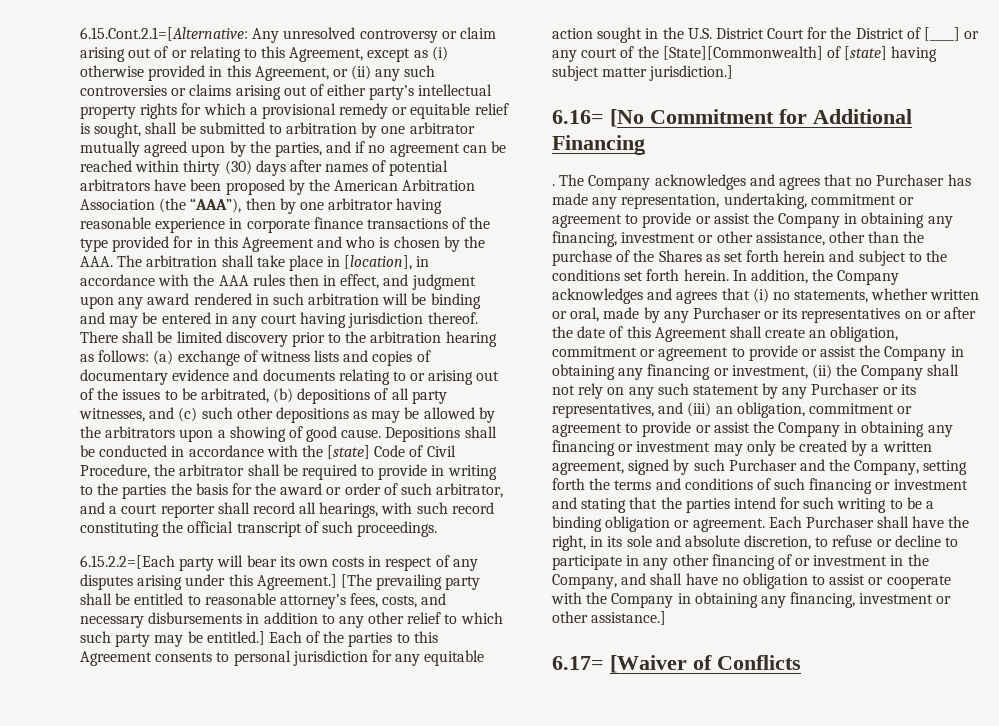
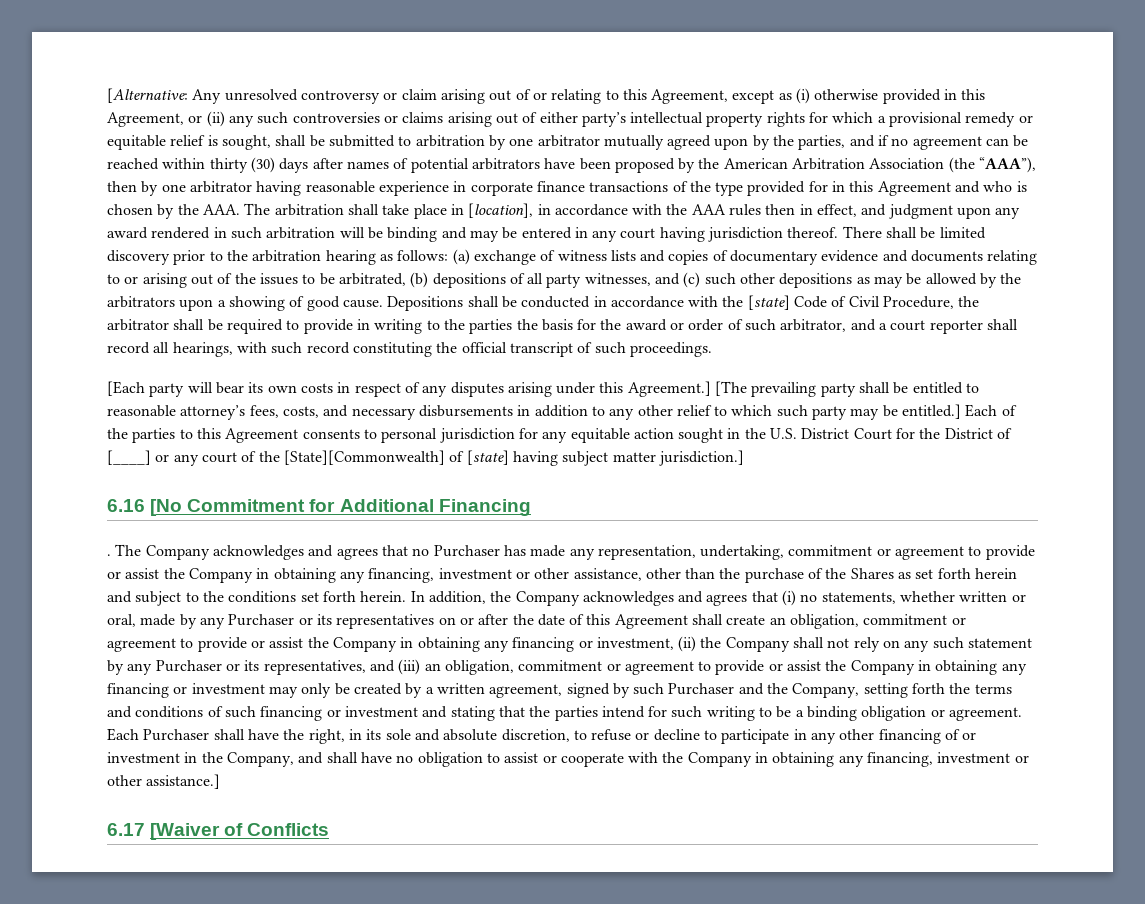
[80,27,248,41] 6.15.Cont.2.1=[Alternative: -> [107,88,188,103] [Alternative:
[80,555,175,569] 6.15.2.2=[Each -> [107,381,145,396] [Each
[552,110,604,124] 6.16= -> [107,499,145,512] 6.16
[552,656,604,670] 6.17= -> [107,823,145,836] 6.17

